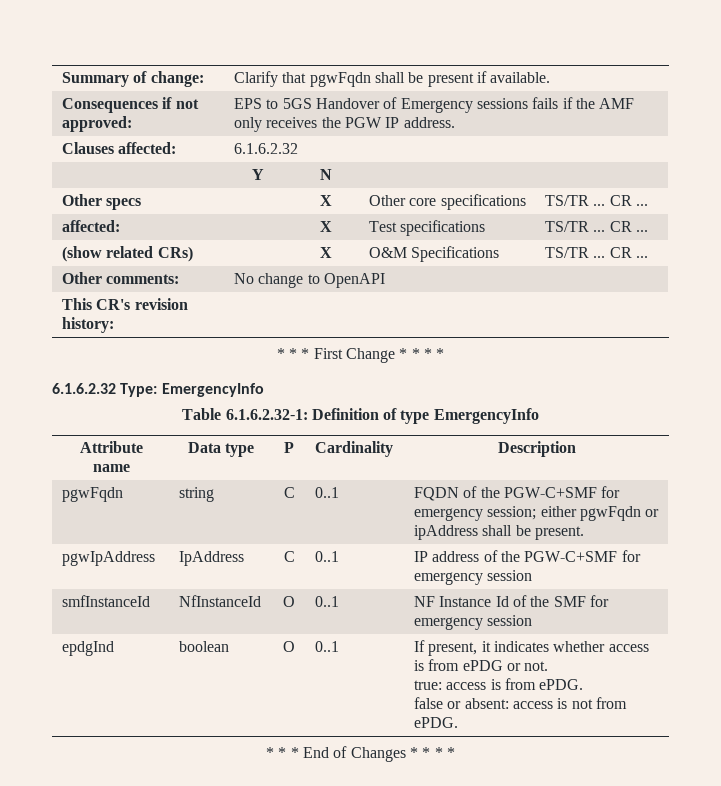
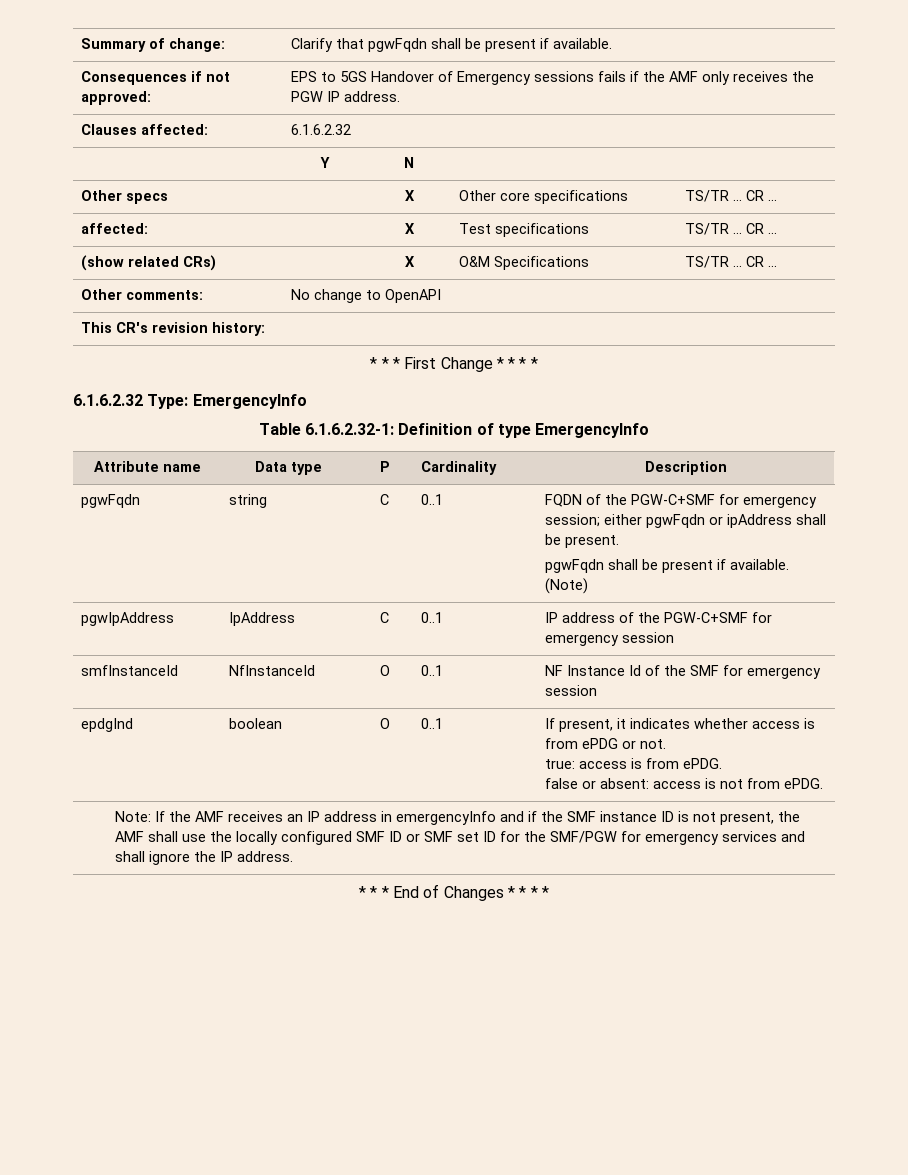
(585, 533) none -> [544,559,789,573] [544,578,588,594] // pgwFqdn shall be present if available. (Note)
(459, 722) none -> [115,811,801,825] [115,831,806,845] [115,851,294,865] // Note: If the AMF receives an IP address in emergencyInfo and if the SMF instance ID is not present, the AMF shall use the locally configured SMF ID or SMF set ID for the SMF/PGW for emergency services and shall ignore the IP address.

